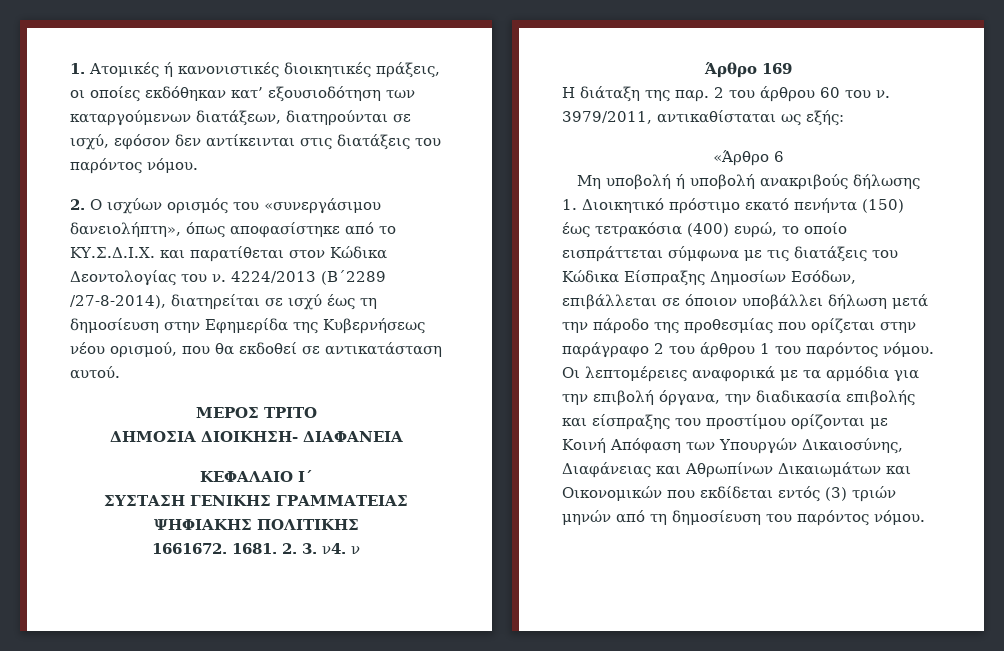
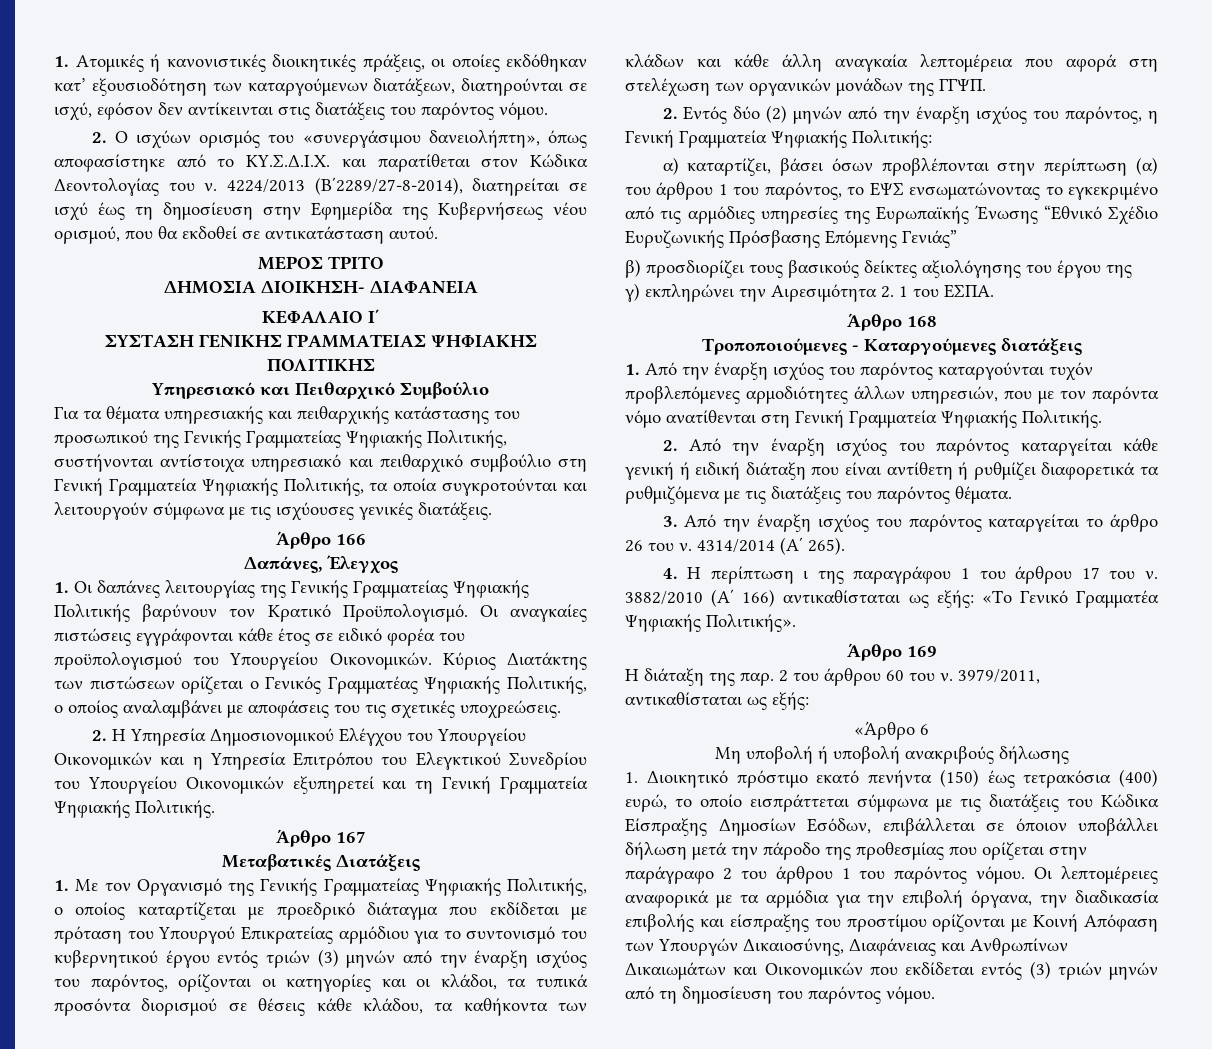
[321,270,386,285] [70,295,166,309] (Β΄2289 /27-8-2014), -> [314,177,463,195] (Β΄2289/27-8-2014),
[152,543,360,554] 1661672. 1681. 2. 3. ν4. ν -> [151,382,489,400] [54,406,520,425] [54,430,507,448] [54,454,588,473] [54,478,588,496] [54,502,492,521] [275,531,366,549] [243,555,398,574] [54,580,529,598] [54,604,587,622] [54,628,465,646] [54,652,587,670] [54,676,587,694] [54,700,561,719] [91,728,526,747] [54,752,587,770] [54,776,588,794] [54,800,215,818] [275,829,366,847] [221,854,420,871] [54,878,587,896] [54,902,587,920] [54,926,587,944] [54,949,588,969] [54,974,588,992] [54,998,587,1016] [625,54,1158,72] [625,78,986,97] [662,105,1158,125] [625,130,932,148] [662,157,1158,176] [625,182,1158,200] [625,205,1158,225] [625,230,957,248] [625,259,1132,278] [625,283,994,302] [846,313,937,331] [701,338,1082,355] [625,362,1093,381] [625,386,1159,404] [625,410,1102,428] [662,438,1158,457] [625,462,1159,480] [625,486,1012,504] [662,514,1158,533] [625,537,845,555] [662,566,1158,584] [625,589,1159,608] [625,614,796,632] Υπηρεσιακό και Πειθαρχικό Συμβούλιο // Για τα θέματα υπηρεσιακής και πειθαρχικής κατάστασης του προσωπικού της Γενικής Γραμματείας Ψηφιακής Πολιτικής, συστήνονται αντίστοιχα υπηρεσιακό και πειθαρχικό συμβούλιο στη Γενική Γραμματεία Ψηφιακής Πολιτικής, τα οποία συγκροτούνται και λειτουργούν σύμφωνα με τις ισχύουσες γενικές διατάξεις. // Άρθρο 166 // Δαπάνες, Έλεγχος // 1. Οι δαπάνες λειτουργίας της Γενικής Γραμματείας Ψηφιακής Πολιτικής βαρύνουν τον Κρατικό Προϋπολογισμό. Οι αναγκαίες πιστώσεις εγγράφονται κάθε έτος σε ειδικό φορέα του προϋπολογισμού του Υπουργείου Οικονομικών. Κύριος Διατάκτης των πιστώσεων ορίζεται ο Γενικός Γραμματέας Ψηφιακής Πολιτικής, ο οποίος αναλαμβάνει με αποφάσεις του τις σχετικές υποχρεώσεις. // 2. Η Υπηρεσία Δημοσιονομικού Ελέγχου του Υπουργείου Οικονομικών και η Υπηρεσία Επιτρόπου του Ελεγκτικού Συνεδρίου του Υπουργείου Οικονομικών εξυπηρετεί και τη Γενική Γραμματεία Ψηφιακής Πολιτικής. // Άρθρο 167 // Μεταβατικές Διατάξεις // 1. Με τον Οργανισμό της Γενικής Γραμματείας Ψηφιακής Πολιτικής, ο οποίος καταρτίζεται με προεδρικό διάταγμα που εκδίδεται με πρόταση του Υπουργού Επικρατείας αρμόδιου για το συντονισμό του κυβερνητικού έργου εντός τριών (3) μηνών από την έναρξη ισχύος του παρόντος, ορίζονται οι κατηγορίες και οι κλάδοι, τα τυπικά προσόντα διορισμού σε θέσεις κάθε κλάδου, τα καθήκοντα των κλάδων και κάθε άλλη αναγκαία λεπτομέρεια που αφορά στη στελέχωση των οργανικών μονάδων της ΓΓΨΠ. // 2. Εντός δύο (2) μηνών από την έναρξη ισχύος του παρόντος, η Γενική Γραμματεία Ψηφιακής Πολιτικής: // α) καταρτίζει, βάσει όσων προβλέπονται στην περίπτωση (α) του άρθρου 1 του παρόντος, το ΕΨΣ ενσωματώνοντας το εγκεκριμένο από τις αρμόδιες υπηρεσίες της Ευρωπαϊκής Ένωσης “Εθνικό Σχέδιο Ευρυζωνικής Πρόσβασης Επόμενης Γενιάς” // β) προσδιορίζει τους βασικούς δείκτες αξιολόγησης του έργου της // γ) εκπληρώνει την Αιρεσιμότητα 2. 1 του ΕΣΠΑ. // Άρθρο 168 // Τροποποιούμενες - Καταργούμενες διατάξεις // 1. Από την έναρξη ισχύος του παρόντος καταργούνται τυχόν προβλεπόμενες αρμοδιότητες άλλων υπηρεσιών, που με τον παρόντα νόμο ανατίθενται στη Γενική Γραμματεία Ψηφιακής Πολιτικής. // 2. Από την έναρξη ισχύος του παρόντος καταργείται κάθε γενική ή ειδική διάταξη που είναι αντίθετη ή ρυθμίζει διαφορετικά τα ρυθμιζόμενα με τις διατάξεις του παρόντος θέματα. // 3. Από την έναρξη ισχύος του παρόντος καταργείται το άρθρο 26 του ν. 4314/2014 (Α΄ 265). // 4. Η περίπτωση ι της παραγράφου 1 του άρθρου 17 του ν. 3882/2010 (Α΄ 166) αντικαθίσταται ως εξής: «Το Γενικό Γραμματέα Ψηφιακής Πολιτικής».
[685,462,773,478] Αθρωπίνων -> [970,938,1068,956] Ανθρωπίνων

